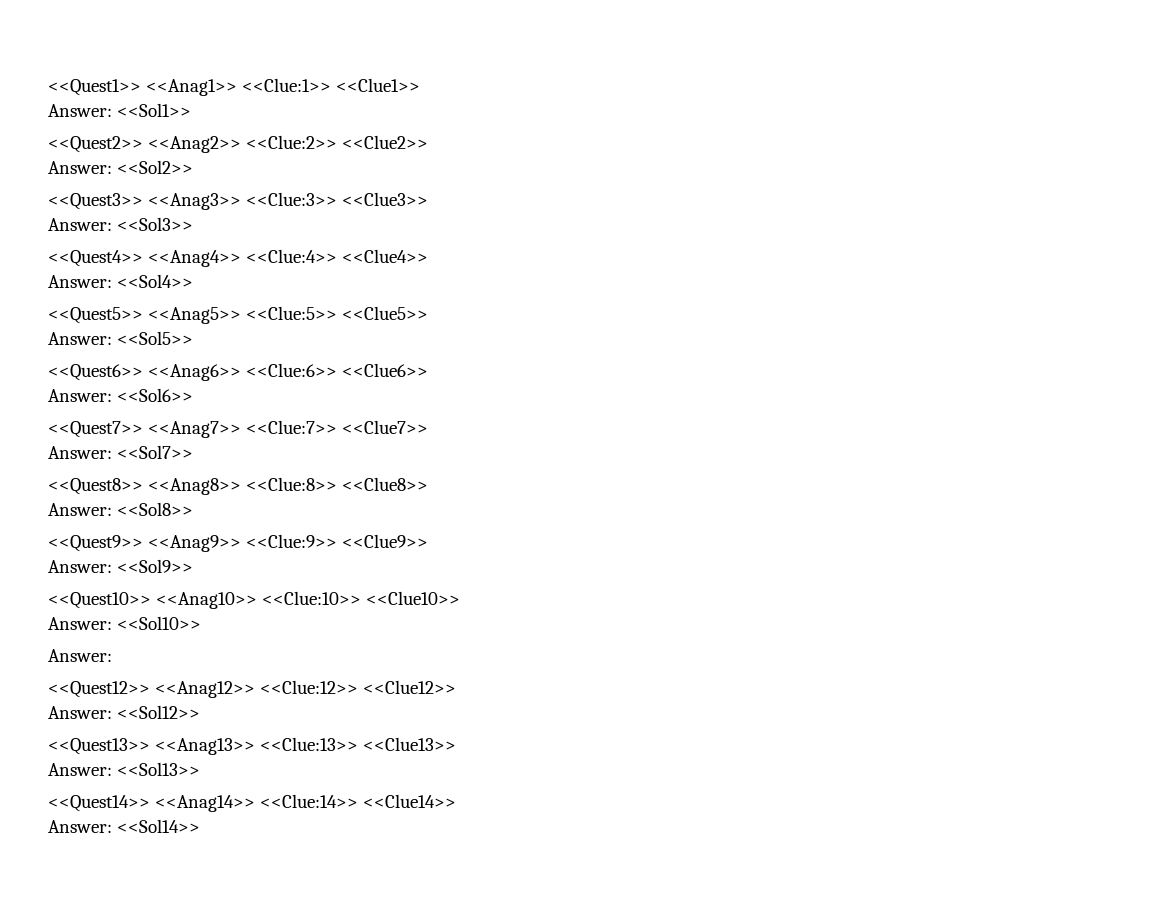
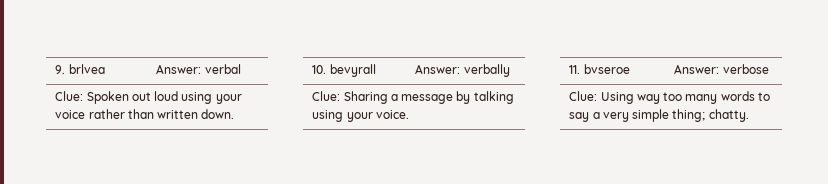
[48,78,421,96] [48,103,192,117] [48,135,429,153] [48,160,194,174] [48,192,429,210] [48,217,194,231] [48,249,429,267] [48,274,194,288] [48,306,429,324] [48,331,194,345] [48,363,429,381] [48,388,194,402] [48,420,429,438] [48,445,194,459] [48,477,429,495] [48,502,194,516] [48,534,429,552] [48,559,194,573] [48,591,461,609] [48,616,202,630] [48,649,112,662] [48,680,457,698] [48,705,201,719] [48,737,457,755] [48,762,201,776] [48,794,457,812] [48,819,201,833] <<Quest1>> <<Anag1>> <<Clue:1>> <<Clue1>> // Answer: <<Sol1>> // <<Quest2>> <<Anag2>> <<Clue:2>> <<Clue2>> // Answer: <<Sol2>> // <<Quest3>> <<Anag3>> <<Clue:3>> <<Clue3>> // Answer: <<Sol3>> // <<Quest4>> <<Anag4>> <<Clue:4>> <<Clue4>> // Answer: <<Sol4>> // <<Quest5>> <<Anag5>> <<Clue:5>> <<Clue5>> // Answer: <<Sol5>> // <<Quest6>> <<Anag6>> <<Clue:6>> <<Clue6>> // Answer: <<Sol6>> // <<Quest7>> <<Anag7>> <<Clue:7>> <<Clue7>> // Answer: <<Sol7>> // <<Quest8>> <<Anag8>> <<Clue:8>> <<Clue8>> // Answer: <<Sol8>> // <<Quest9>> <<Anag9>> <<Clue:9>> <<Clue9>> // Answer: <<Sol9>> // <<Quest10>> <<Anag10>> <<Clue:10>> <<Clue10>> // Answer: <<Sol10>> // Answer: // <<Quest12>> <<Anag12>> <<Clue:12>> <<Clue12>> // Answer: <<Sol12>> // <<Quest13>> <<Anag13>> <<Clue:13>> <<Clue13>> // Answer: <<Sol13>> // <<Quest14>> <<Anag14>> <<Clue:14>> <<Clue14>> // Answer: <<Sol14>> -> [55,64,105,74] [156,64,241,74] [55,91,242,104] [55,109,235,119] [312,64,376,77] [415,64,510,77] [312,91,514,104] [312,110,409,122] [569,64,630,74] [674,64,769,74] [569,91,770,104] [569,109,749,122] 9. brlvea | Answer: verbal // Clue: Spoken out loud using your voice rather than written down. // 10. bevyrall | Answer: verbally // Clue: Sharing a message by talking using your voice. // 11. bvseroe | Answer: verbose // Clue: Using way too many words to say a very simple thing; chatty.

